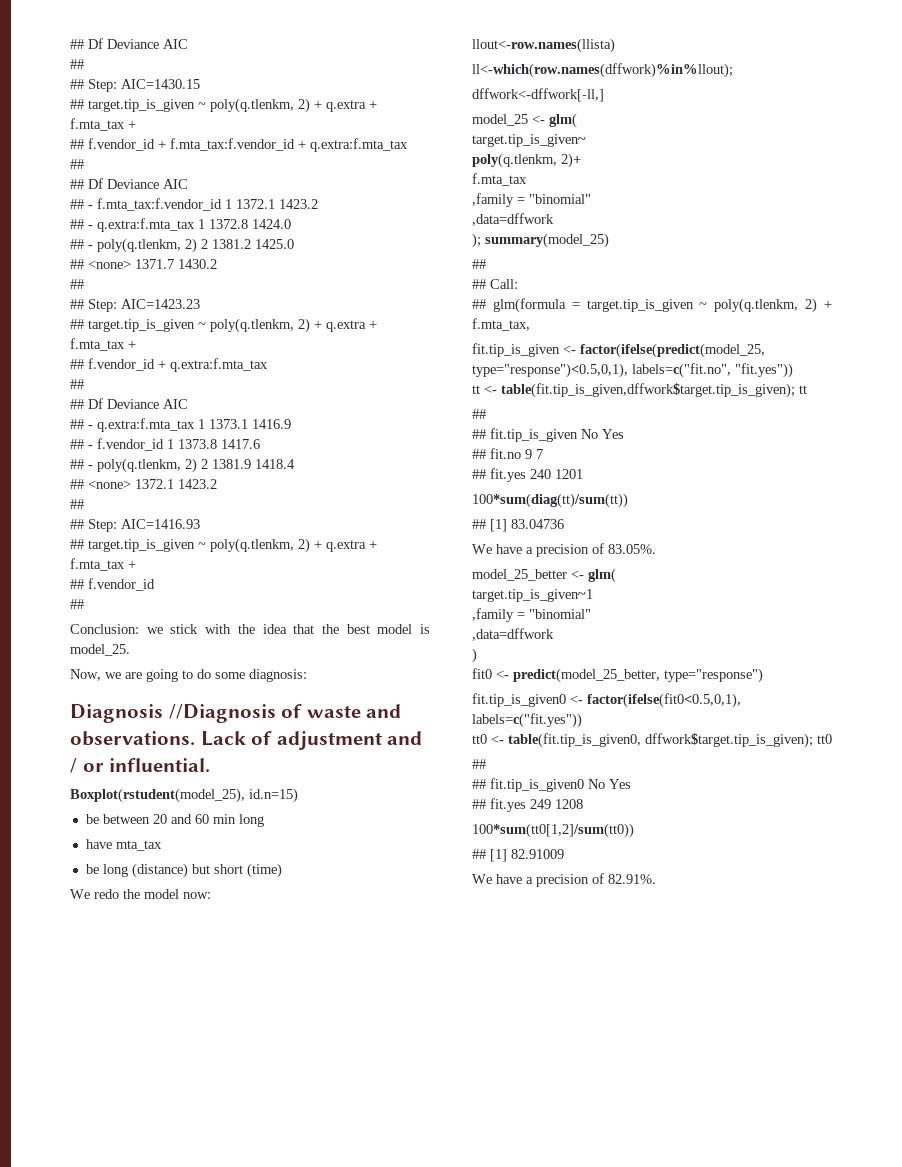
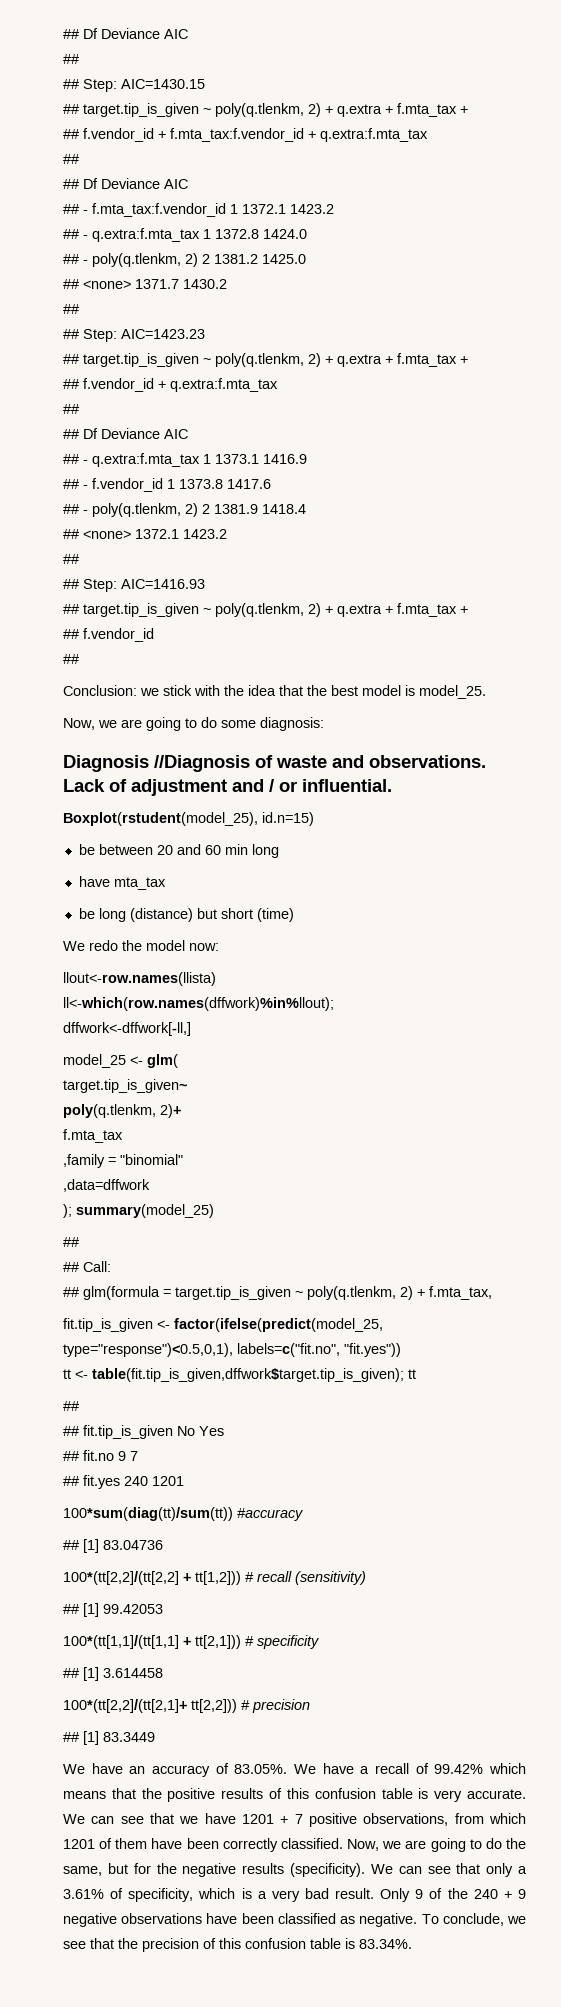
(628, 500) none -> [237,1508,303,1521] #accuracy
[472,543,656,557] [472,568,616,583] [472,589,593,602] [472,608,591,622] [472,628,554,641] [472,648,477,663] [472,668,763,683] [472,693,741,708] [472,713,582,728] [472,733,832,748] [472,759,486,769] [472,778,631,792] [472,798,583,812] [472,823,634,838] [472,849,564,862] [472,873,656,887] We have a precision of 83.05%. // model_25_better <- glm( // target.tip_is_given~1 // ,family = "binomial" // ,data=dffwork // ) // fit0 <- predict(model_25_better, type="response") // fit.tip_is_given0 <- factor(ifelse(fit0<0.5,0,1), labels=c("fit.yes")) // tt0 <- table(fit.tip_is_given0, dffwork$target.tip_is_given); tt0 // ## // ## fit.tip_is_given0 No Yes // ## fit.yes 249 1208 // 100*sum(tt0[1,2]/sum(tt0)) // ## [1] 82.91009 // We have a precision of 82.91%. -> [63,1571,366,1585] [63,1603,163,1617] [63,1635,319,1649] [63,1667,163,1681] [63,1699,310,1713] [63,1731,155,1745] [63,1763,526,1777] [63,1788,526,1802] [63,1813,526,1827] [63,1838,526,1852] [63,1863,527,1877] [63,1888,526,1902] [63,1913,526,1927] [63,1938,412,1952] 100*(tt[2,2]/(tt[2,2] + tt[1,2])) # recall (sensitivity) // ## [1] 99.42053 // 100*(tt[1,1]/(tt[1,1] + tt[2,1])) # specificity // ## [1] 3.614458 // 100*(tt[2,2]/(tt[2,1]+ tt[2,2])) # precision // ## [1] 83.3449 // We have an accuracy of 83.05%. We have a recall of 99.42% which means that the positive results of this confusion table is very accurate. We can see that we have 1201 + 7 positive observations, from which 1201 of them have been correctly classified. Now, we are going to do the same, but for the negative results (specificity). We can see that only a 3.61% of specificity, which is a very bad result. Only 9 of the 240 + 9 negative observations have been classified as negative. To conclude, we see that the precision of this confusion table is 83.34%.

